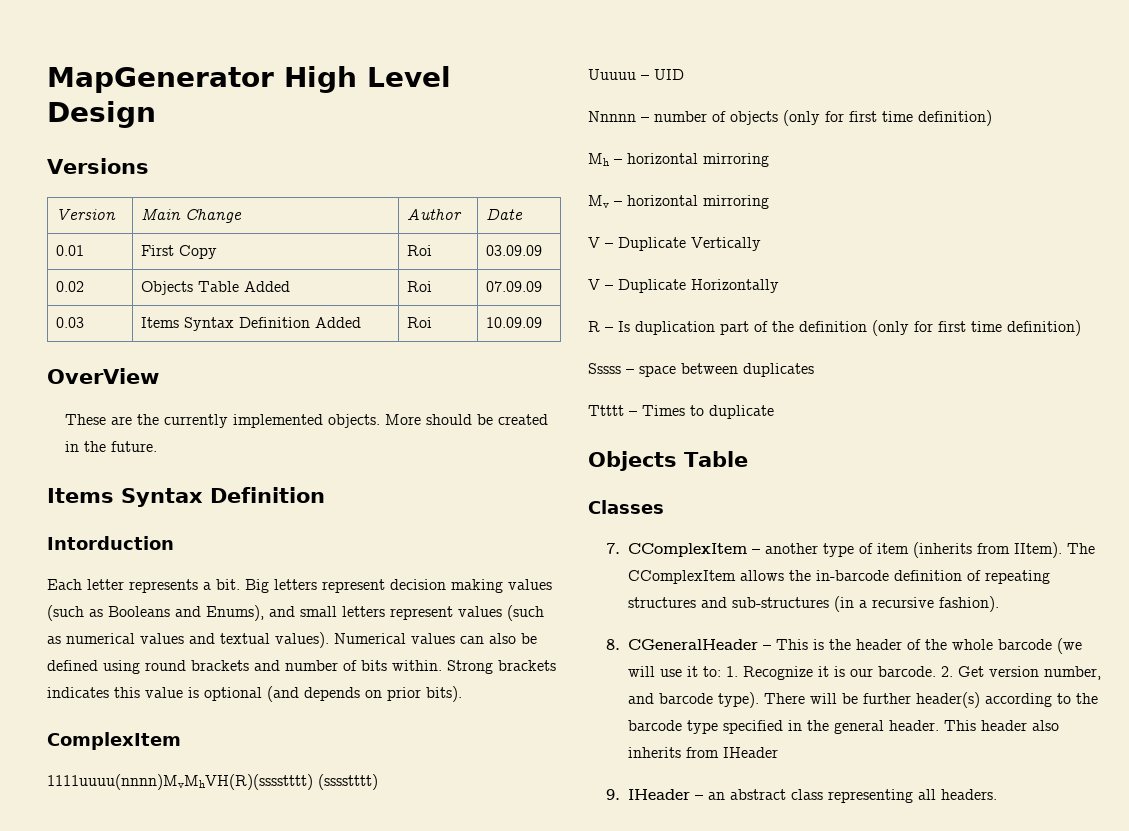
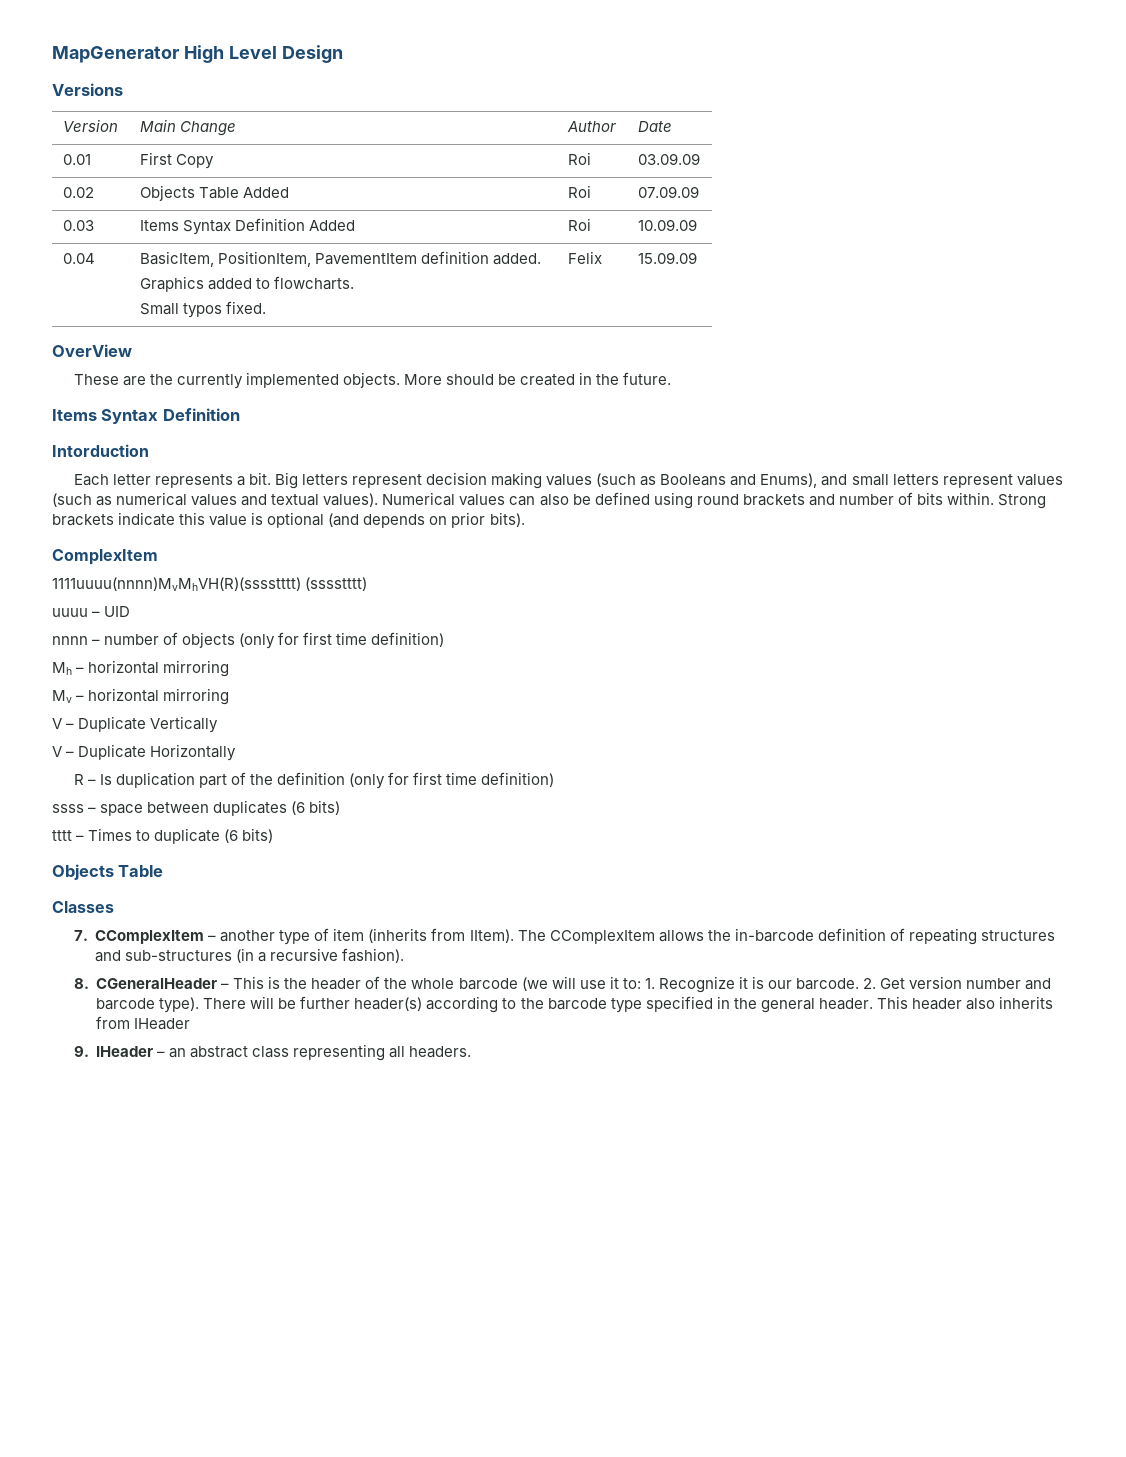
(543, 322) none -> [62,253,95,264] [139,251,541,267] [139,276,354,292] [139,301,266,318] [567,251,602,264] [637,252,697,264] // 0.04 | BasicItem, PositionItem, PavementItem definition added. // Graphics added to flowcharts. // Small typos fixed. | Felix | 15.09.09
[47,687,109,698] indicates -> [118,512,176,526] indicate
[588,69,636,80] Uuuuu -> [52,608,88,617] uuuu
[588,111,636,122] Nnnnn -> [52,636,88,645] nnnn
[588,363,621,374] Sssss -> [52,804,84,813] ssss
[588,405,624,416] // Ttttt -> [291,800,341,815] [52,830,72,841] (6 bits) // tttt
(774, 412) none -> [224,828,274,843] (6 bits)
[1043,666,1101,680] number, -> [966,978,1022,989] number

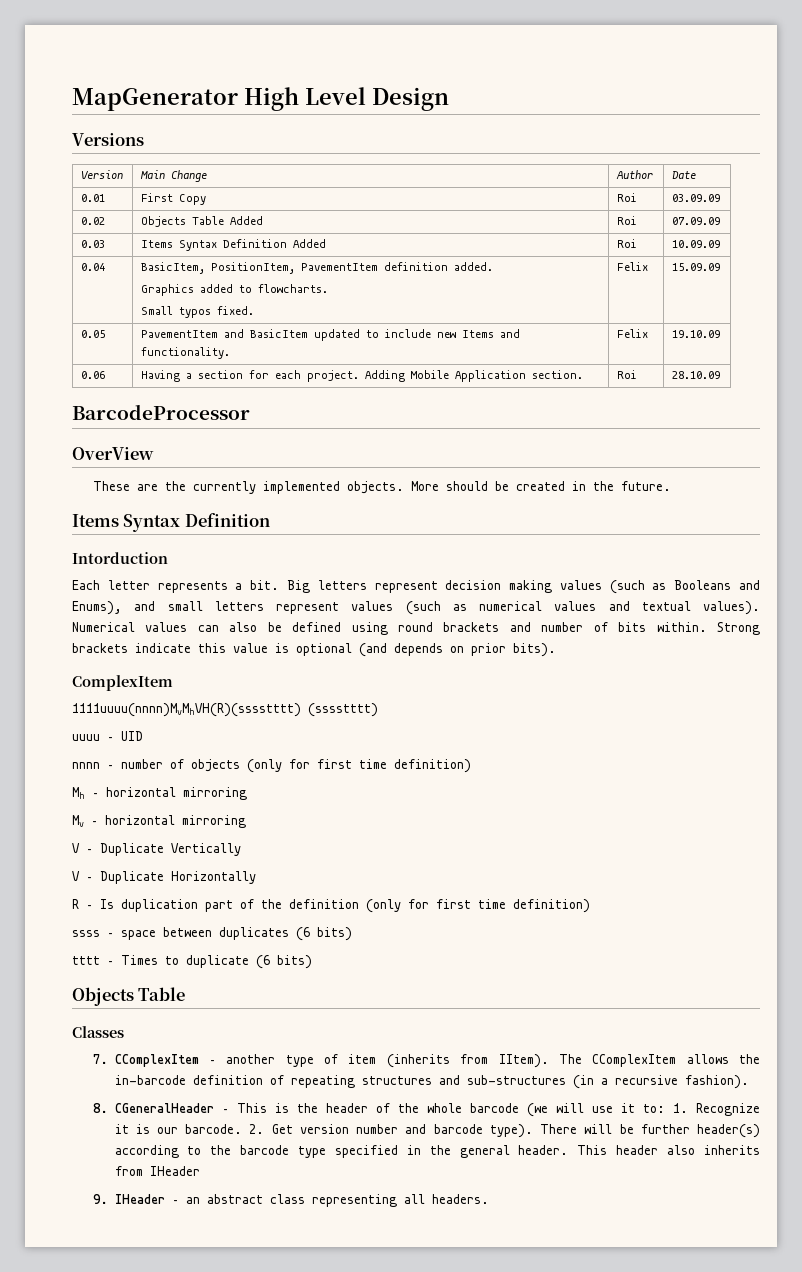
(697, 258) none -> [80,330,105,338] [140,329,520,341] [140,347,230,359] [616,329,648,338] [671,330,720,338] [80,371,105,379] [140,370,583,382] [616,370,637,379] [671,371,720,379] [72,404,250,420] // 0.05 | PavementItem and BasicItem updated to include new Items and functionality. | Felix | 19.10.09 // 0.06 | Having a section for each project. Adding Mobile Application section. | Roi | 28.10.09 // BarcodeProcessor

